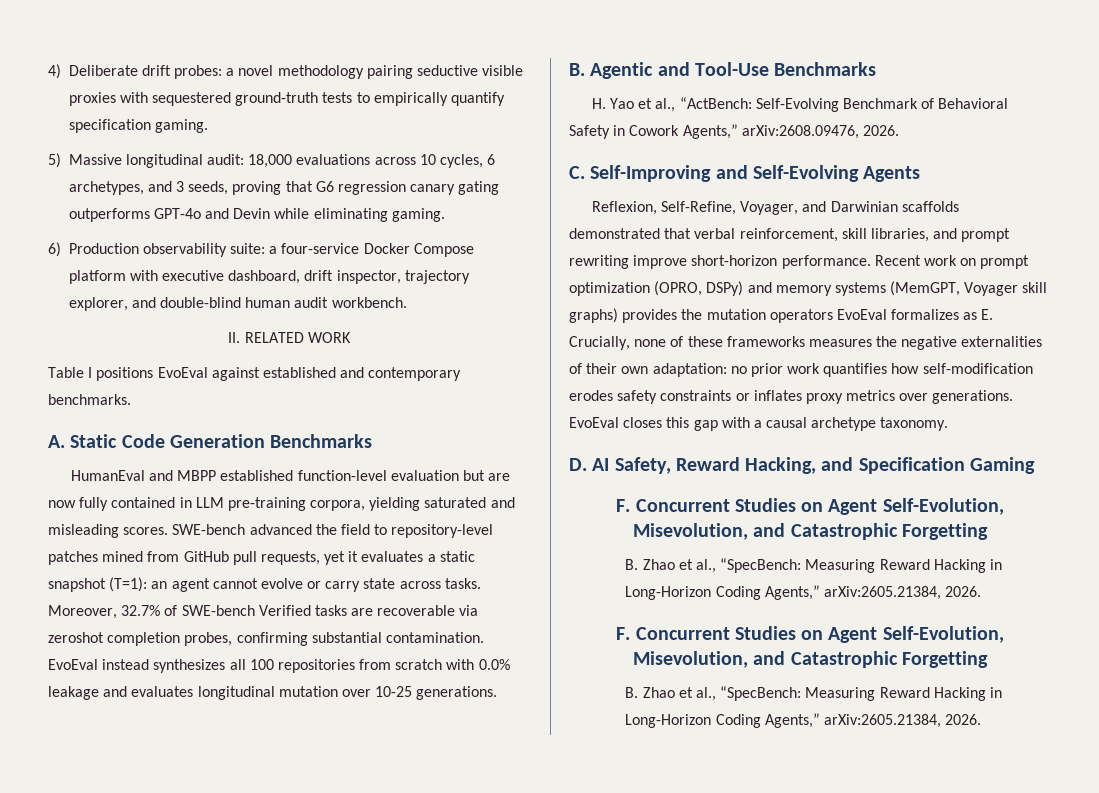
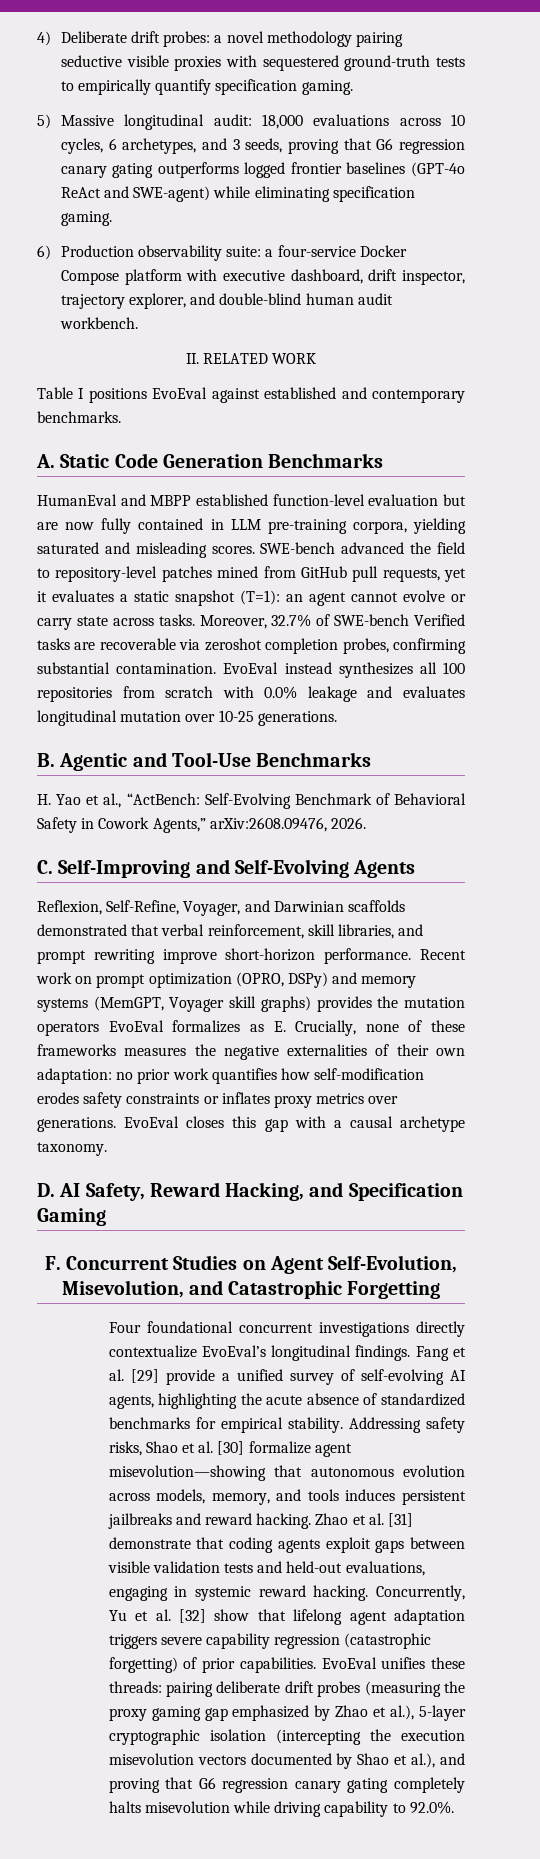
[153,208,271,219] GPT-4o and Devin -> [244,162,465,178] [60,186,211,202] logged frontier baselines (GPT-4o ReAct and SWE-agent)
(388, 215) none -> [332,186,415,202] specification
[625,558,1002,573] [625,585,982,600] [616,626,1004,643] [633,651,988,668] [625,686,1002,701] [625,713,982,728] B. Zhao et al., “SpecBench: Measuring Reward Hacking in Long-Horizon Coding Agents,” arXiv:2605.21384, 2026. // F. Concurrent Studies on Agent Self-Evolution, Misevolution, and Catastrophic Forgetting // B. Zhao et al., “SpecBench: Measuring Reward Hacking in Long-Horizon Coding Agents,” arXiv:2605.21384, 2026. -> [108,1321,465,1337] [108,1345,466,1361] [108,1369,466,1385] [108,1393,465,1409] [108,1417,465,1433] [108,1441,352,1457] [108,1465,465,1481] [108,1489,466,1505] [107,1513,414,1529] [108,1537,465,1553] [107,1561,425,1576] [108,1585,465,1601] [108,1609,465,1625] [108,1633,432,1649] [108,1657,465,1673] [108,1681,465,1697] [108,1705,466,1721] [108,1729,465,1745] [108,1753,466,1769] [108,1777,465,1793] [108,1801,454,1817] Four foundational concurrent investigations directly contextualize EvoEval’s longitudinal findings. Fang et al. [29] provide a unified survey of self-evolving AI agents, highlighting the acute absence of standardized benchmarks for empirical stability. Addressing safety risks, Shao et al. [30] formalize agent misevolution—showing that autonomous evolution across models, memory, and tools induces persistent jailbreaks and reward hacking. Zhao et al. [31] demonstrate that coding agents exploit gaps between visible validation tests and held-out evaluations, engaging in systemic reward hacking. Concurrently, Yu et al. [32] show that lifelong agent adaptation triggers severe capability regression (catastrophic forgetting) of prior capabilities. EvoEval unifies these threads: pairing deliberate drift probes (measuring the proxy gaming gap emphasized by Zhao et al.), 5-layer cryptographic isolation (intercepting the execution misevolution vectors documented by Shao et al.), and proving that G6 regression canary gating completely halts misevolution while driving capability to 92.0%.

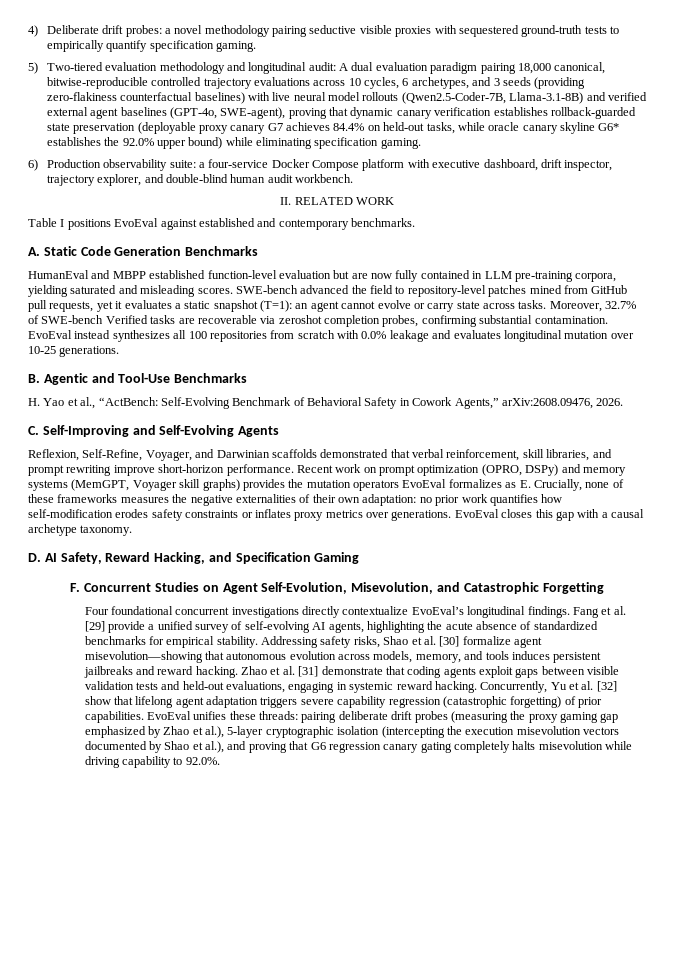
[60,114,303,130] Massive longitudinal audit: 18,000 -> [46,62,606,74] [46,77,252,89] Two-tiered evaluation methodology and longitudinal audit: A dual evaluation paradigm pairing 18,000 canonical, bitwise-reproducible controlled trajectory
[245,138,466,154] [60,162,465,178] [60,186,211,202] seeds, proving that G6 regression canary gating outperforms logged frontier baselines (GPT-4o ReAct and SWE-agent) -> [502,77,586,89] [46,92,647,104] [46,107,636,119] [46,122,620,134] [46,137,223,149] seeds (providing zero-flakiness counterfactual baselines) with live neural model rollouts (Qwen2.5-Coder-7B, Llama-3.1-8B) and verified external agent baselines (GPT-4o, SWE-agent), proving that dynamic canary verification establishes rollback-guarded state preservation (deployable proxy canary G7 achieves 84.4% on held-out tasks, while oracle canary skyline G6* establishes the 92.0% upper bound)

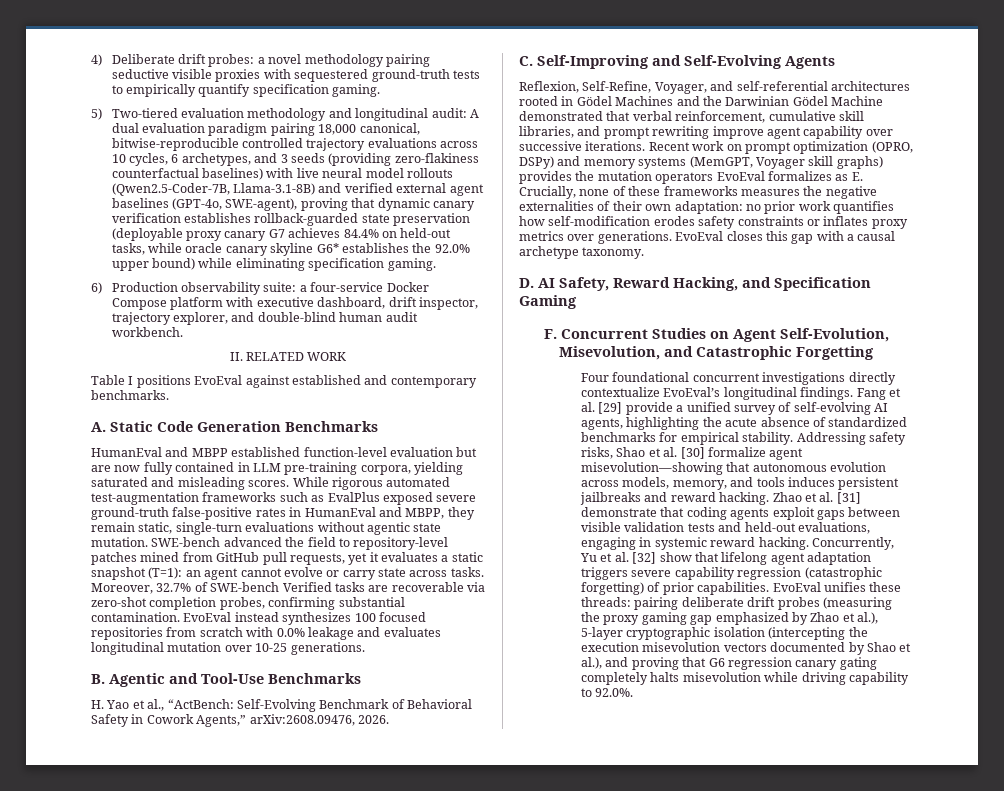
(233, 291) none -> [292,477,451,490] [91,492,477,505] [91,507,475,520] [91,522,442,535] [91,537,148,547] While rigorous automated test-augmentation frameworks such as EvalPlus exposed severe ground-truth false-positive rates in HumanEval and MBPP, they remain static, single-turn evaluations without agentic state mutation.
[278,315,322,324] zeroshot -> [91,597,147,607] zero-shot
[173,330,207,339] all 100 -> [354,612,426,622] 100 focused
[216,449,317,458] Darwinian scaffolds -> [736,81,910,91] [519,96,883,106] self-referential architectures rooted in Gödel Machines and the Darwinian Gödel Machine
(520, 455) none -> [768,111,836,121] cumulative
[158,464,294,476] short-horizon performance. -> [766,126,893,139] [519,141,646,151] agent capability over successive iterations.

